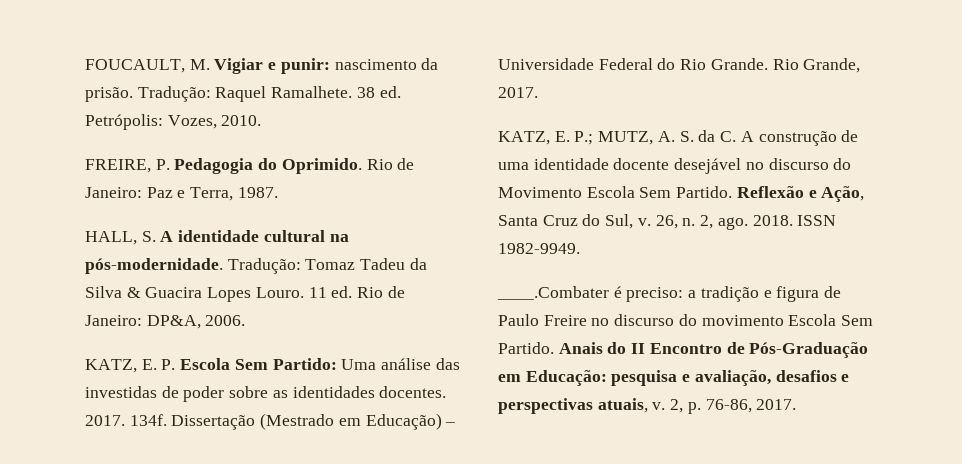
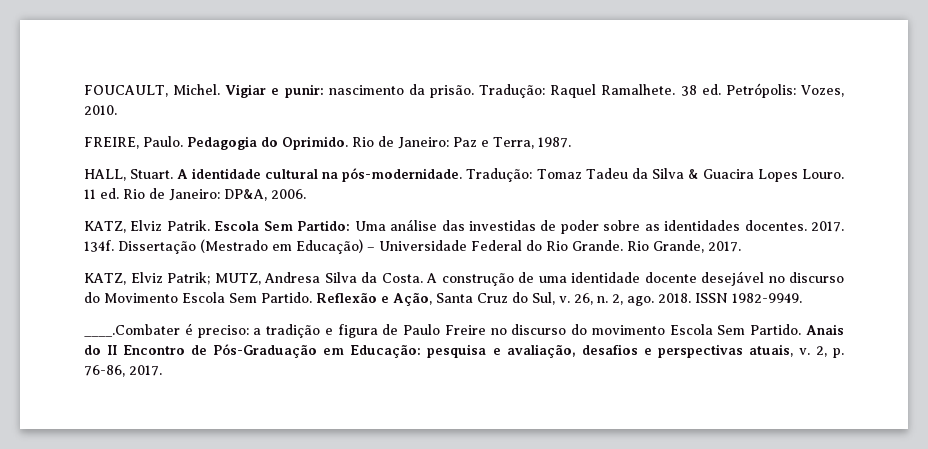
[189,59,210,70] M. -> [173,84,221,95] Michel.
[155,159,170,170] P. -> [143,136,183,147] Paulo.
[141,231,156,242] S. -> [130,169,174,179] Stuart.
[141,359,176,370] E. P. -> [130,220,210,231] Elviz Patrik.
[554,130,737,145] E. P.; MUTZ, A. S. da C. -> [130,272,423,285] Elviz Patrik; MUTZ, Andresa Silva da Costa.

